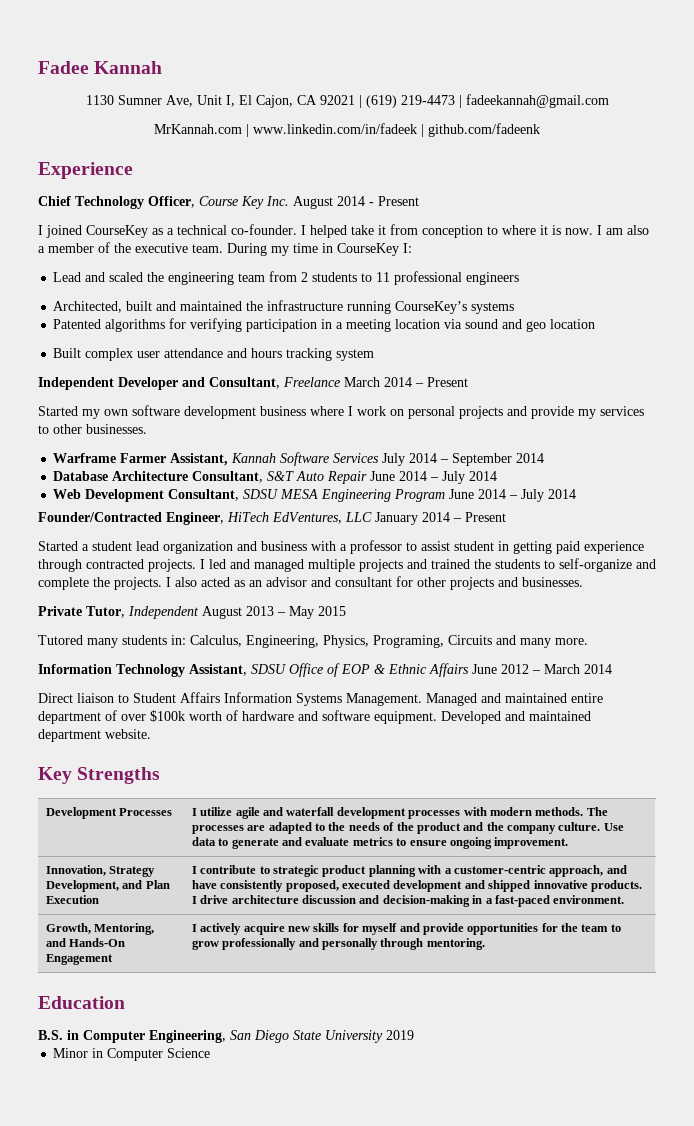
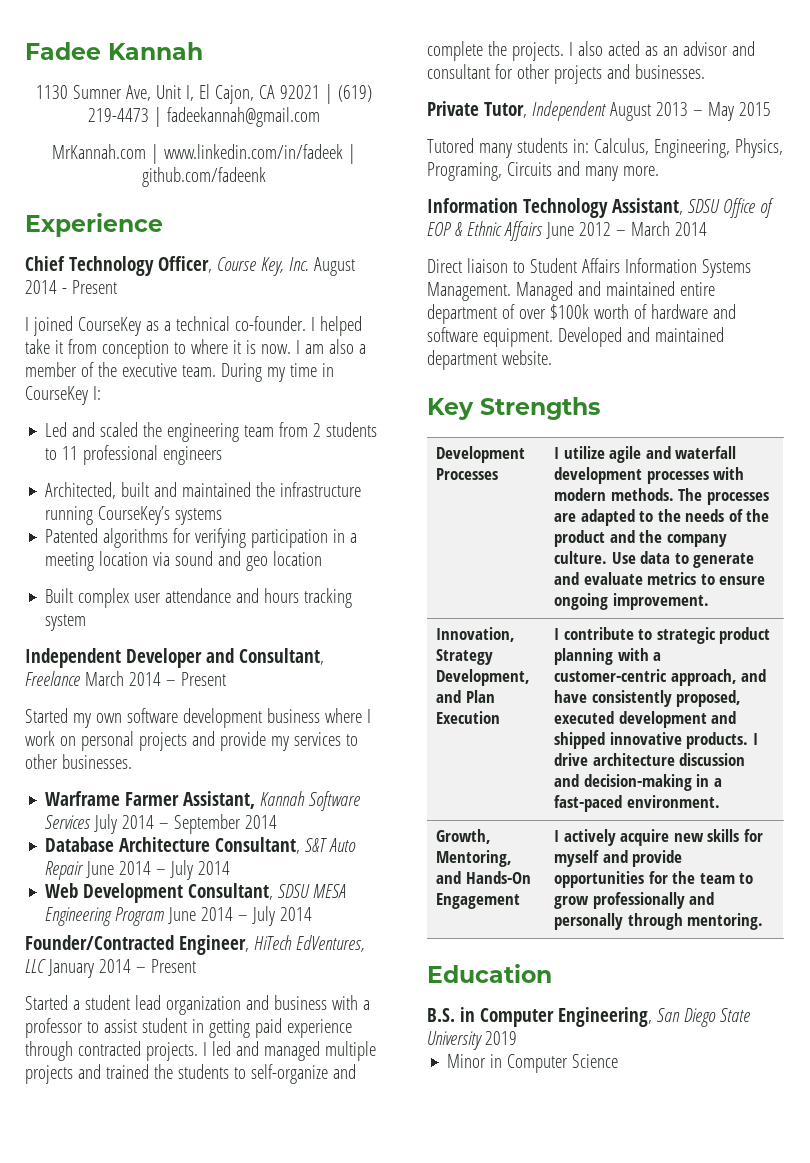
[241,196,264,209] Key -> [260,257,284,276] Key,
[53,272,82,282] Lead -> [45,422,68,437] Led

